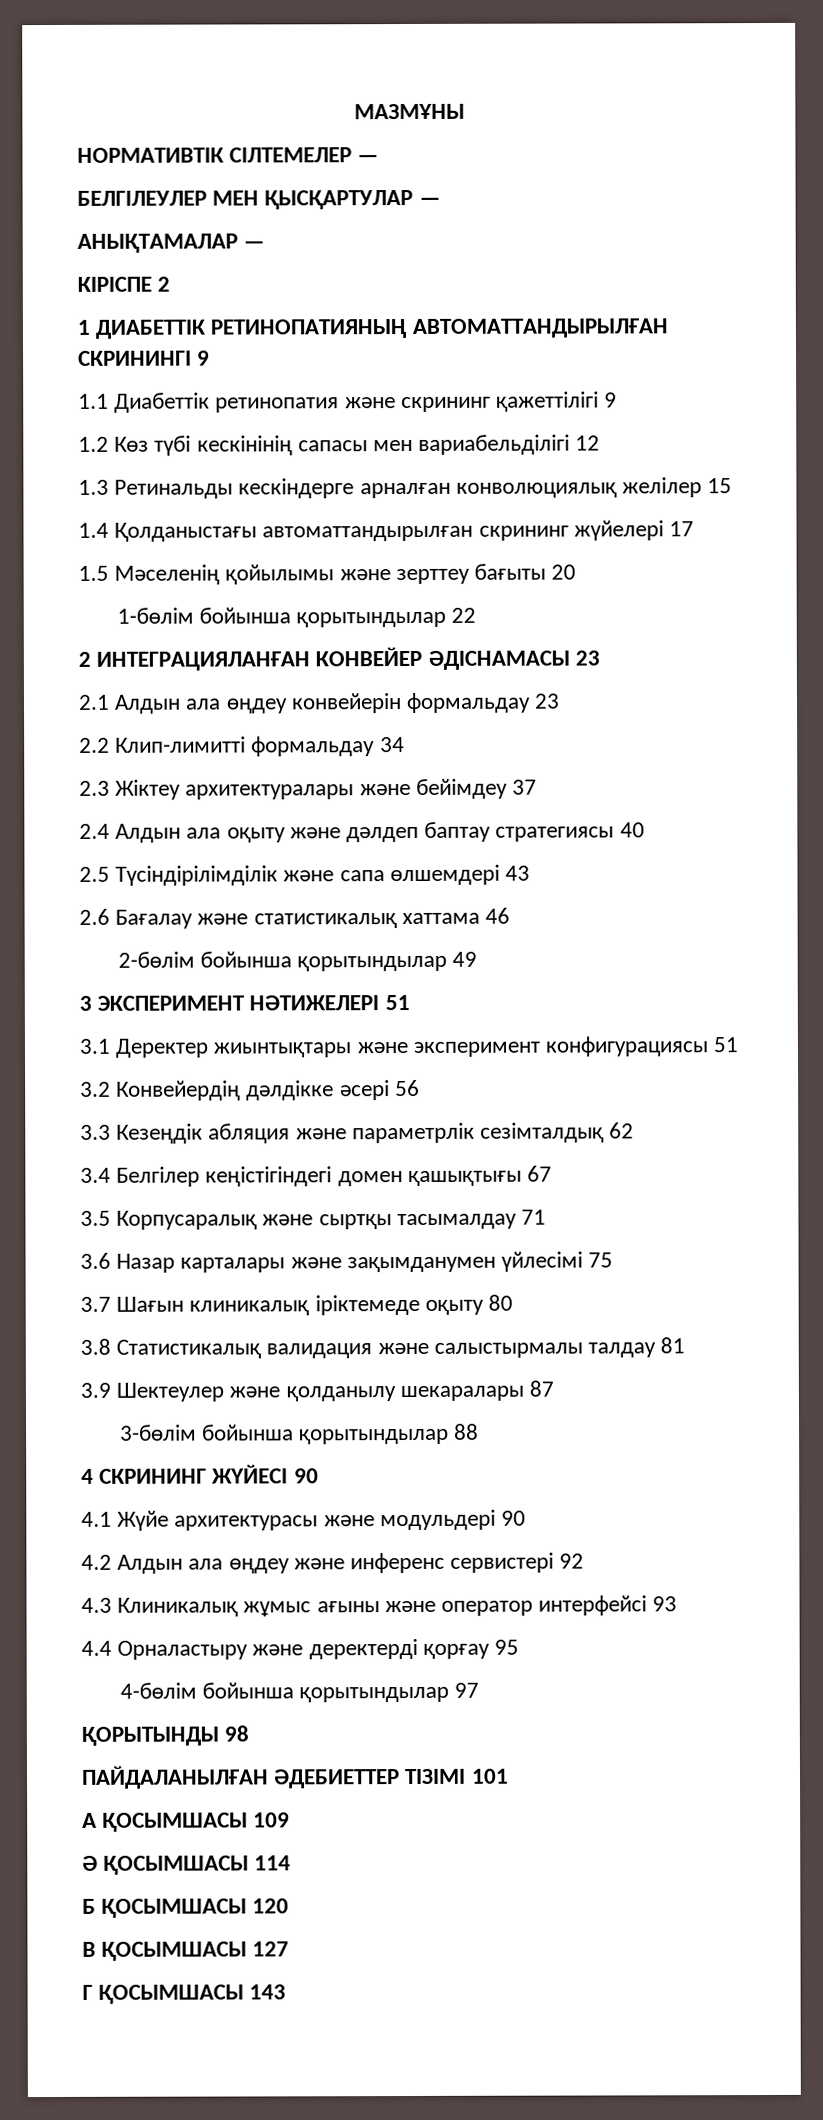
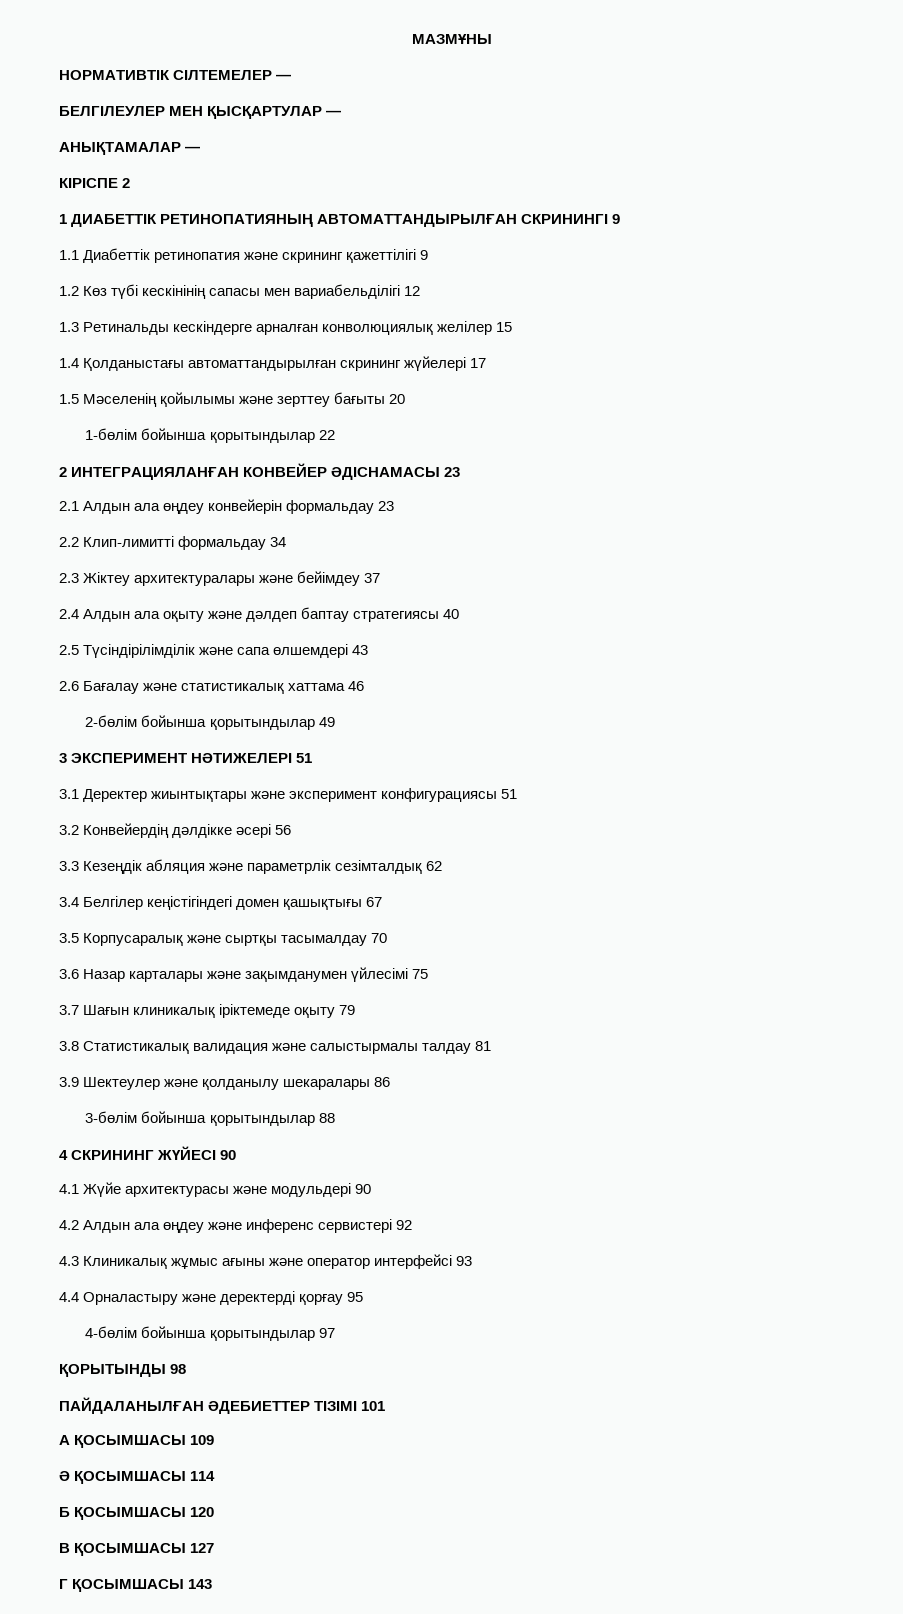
[521,1209,547,1225] 71 -> [371,933,388,943] 70
[488,1294,514,1311] 80 -> [339,1005,356,1015] 79
[529,1380,555,1397] 87 -> [374,1077,391,1087] 86

